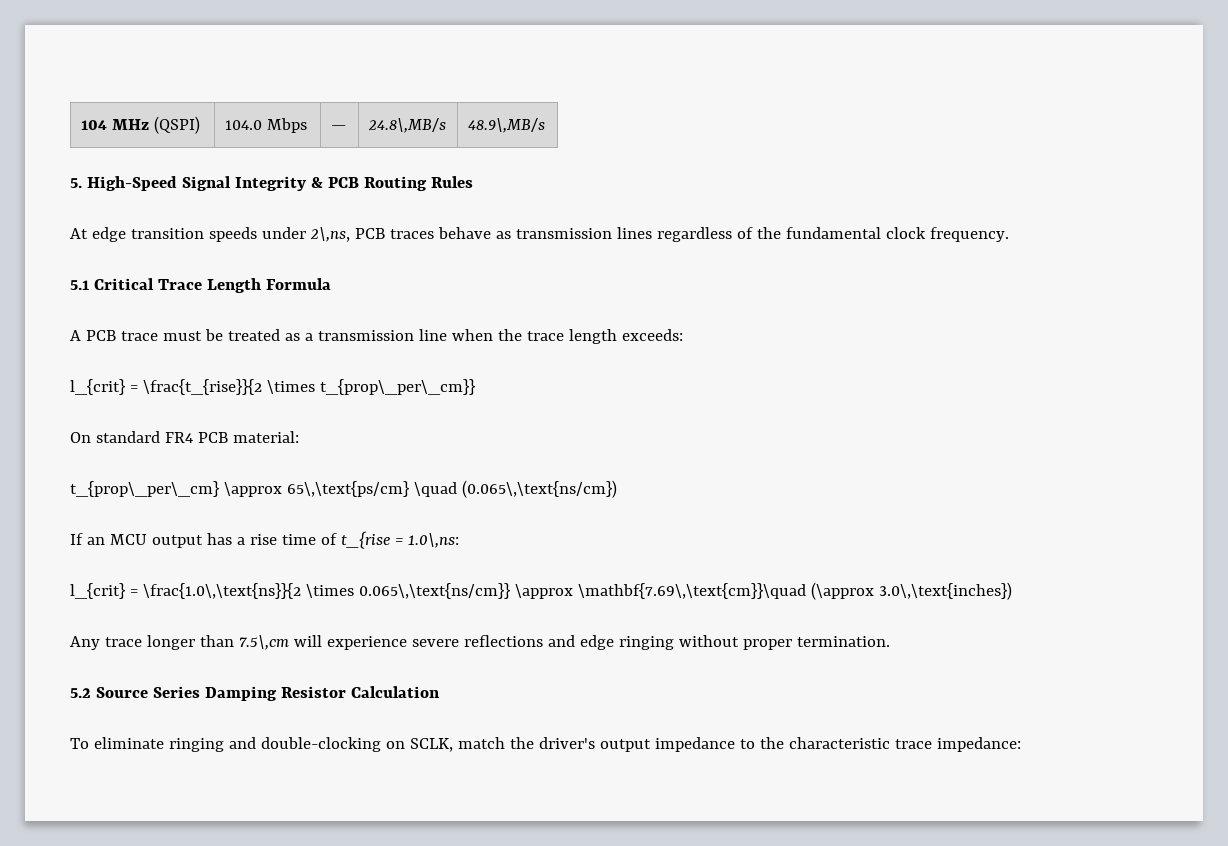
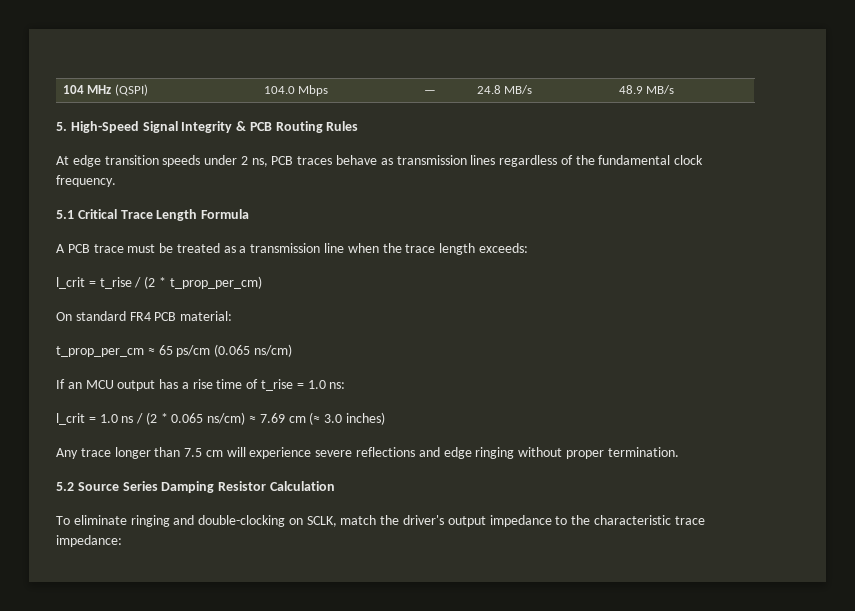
[367,118,446,133] [467,118,545,133] 24.8\,MB/s | 48.9\,MB/s -> [476,85,533,94] [618,85,675,94] 24.8 MB/s | 48.9 MB/s
[309,227,350,242] 2\,ns, -> [240,156,268,167] 2 ns,
[70,379,475,395] l_{crit} = \frac{t_{rise}}{2 \times t_{prop\_per\_cm}} -> [56,276,262,289] l_crit = t_rise / (2 * t_prop_per_cm)
[70,480,617,498] t_{prop\_per\_cm} \approx 65\,\text{ps/cm} \quad (0.065\,\text{ns/cm}) -> [56,344,292,357] t_prop_per_cm ≈ 65 ps/cm (0.065 ns/cm)
[340,531,459,549] [70,582,1012,600] t_{rise = 1.0\,ns: // l_{crit} = \frac{1.0\,\text{ns}}{2 \times 0.065\,\text{ns/cm}} \approx \mathbf{7.69\,\text{cm}}\quad (\approx 3.0\,\text{inches}) -> [261,379,346,391] [56,412,385,425] t_rise = 1.0 ns: // l_crit = 1.0 ns / (2 * 0.065 ns/cm) ≈ 7.69 cm (≈ 3.0 inches)
[238,635,289,650] 7.5\,cm -> [184,448,223,457] 7.5 cm

